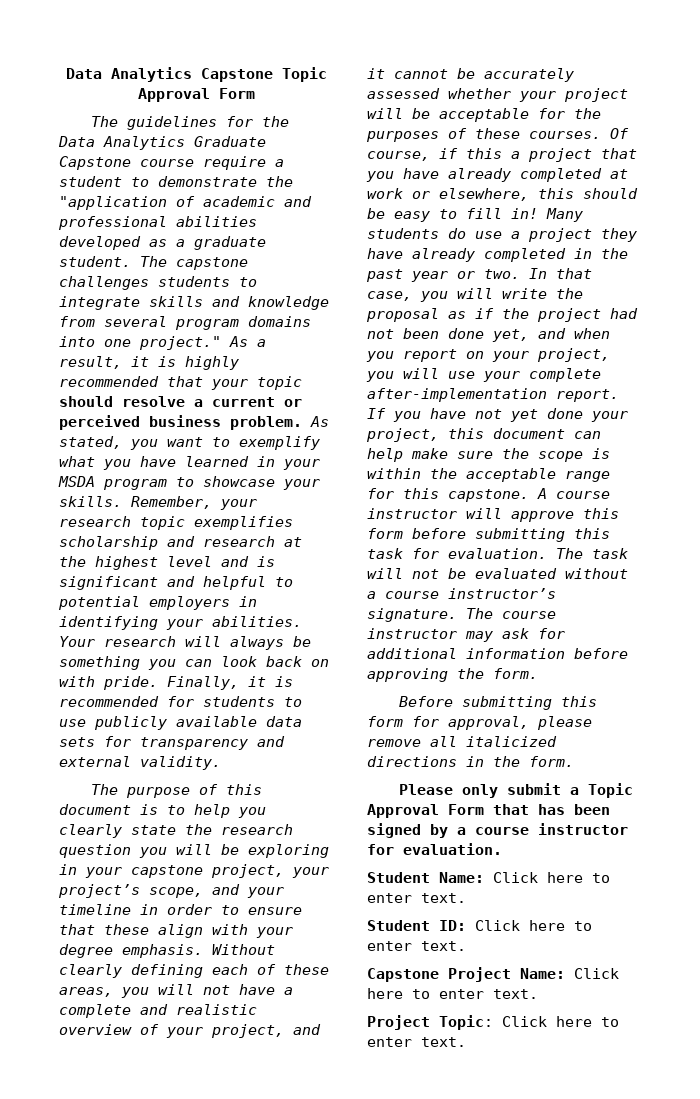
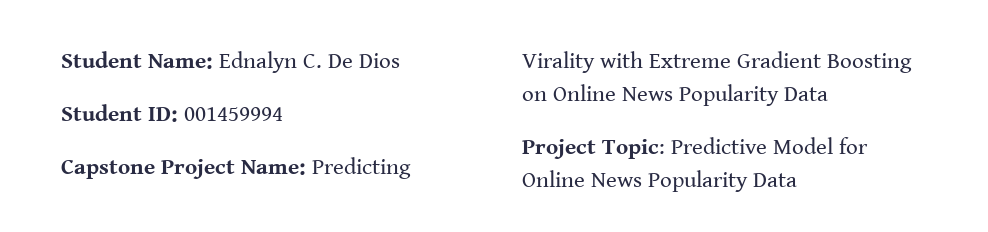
[65,67,327,82] [137,88,255,102] [90,116,289,130] [58,136,266,150] [59,156,284,170] [59,176,293,187] [59,196,312,210] [58,216,257,230] [59,236,266,250] [59,256,248,270] [59,276,257,290] [59,296,329,310] [59,316,311,330] [59,336,266,350] [59,356,239,370] [59,376,302,390] [59,396,302,407] [59,415,329,430] [59,436,320,450] [59,456,320,470] [58,476,320,490] [59,496,257,510] [59,516,293,530] [59,536,302,550] [59,556,275,570] [59,576,293,590] [58,596,257,610] [59,616,302,630] [59,636,311,650] [59,656,329,670] [59,676,293,690] [59,696,302,707] [59,716,302,730] [59,736,285,750] [59,756,221,770] [90,784,262,798] [59,804,266,818] [59,824,293,838] [59,844,329,858] [59,864,329,878] [58,884,284,898] [59,904,302,915] [59,924,293,938] [59,944,275,958] [59,964,329,978] [59,984,293,998] [59,1004,257,1018] [59,1024,321,1038] [367,68,574,82] [367,88,628,102] [367,108,601,122] [366,128,629,142] [367,148,637,162] [366,168,628,182] [367,188,638,201] [367,208,583,222] [367,228,637,242] [367,248,628,262] [366,268,592,282] [367,288,583,302] [366,308,638,322] [367,328,610,342] [366,348,610,362] [366,368,601,382] [367,388,619,402] [367,408,628,422] [366,428,601,442] [367,448,610,462] [367,468,610,482] [367,488,610,502] [367,508,619,522] [367,528,610,542] [367,548,628,559] [367,568,628,579] [367,588,556,599] [367,608,556,622] [367,628,565,642] [367,648,628,659] [367,668,538,682] [398,696,597,710] [367,716,592,730] [367,736,557,747] [367,756,574,767] [398,783,633,798] [367,804,610,818] [367,823,628,838] [367,843,502,855] [367,872,610,883] [367,893,466,903] [367,920,592,931] [367,941,466,951] [367,967,619,982] [367,988,538,999] [367,1015,619,1030] [367,1037,466,1047] Data Analytics Capstone Topic Approval Form // The guidelines for the Data Analytics Graduate Capstone course require a student to demonstrate the "application of academic and professional abilities developed as a graduate student. The capstone challenges students to integrate skills and knowledge from several program domains into one project." As a result, it is highly recommended that your topic should resolve a current or perceived business problem. As stated, you want to exemplify what you have learned in your MSDA program to showcase your skills. Remember, your research topic exemplifies scholarship and research at the highest level and is significant and helpful to potential employers in identifying your abilities. Your research will always be something you can look back on with pride. Finally, it is recommended for students to use publicly available data sets for transparency and external validity. // The purpose of this document is to help you clearly state the research question you will be exploring in your capstone project, your project’s scope, and your timeline in order to ensure that these align with your degree emphasis. Without clearly defining each of these areas, you will not have a complete and realistic overview of your project, and it cannot be accurately assessed whether your project will be acceptable for the purposes of these courses. Of course, if this a project that you have already completed at work or elsewhere, this should be easy to fill in! Many students do use a project they have already completed in the past year or two. In that case, you will write the proposal as if the project had not been done yet, and when you report on your project, you will use your complete after-implementation report. If you have not yet done your project, this document can help make sure the scope is within the acceptable range for this capstone. A course instructor will approve this form before submitting this task for evaluation. The task will not be evaluated without a course instructor’s signature. The course instructor may ask for additional information before approving the form. // Before submitting this form for approval, please remove all italicized directions in the form. // Please only submit a Topic Approval Form that has been signed by a course instructor for evaluation. // Student Name: Click here to enter text. // Student ID: Click here to enter text. // Capstone Project Name: Click here to enter text. // Project Topic: Click here to enter text. -> [61,51,401,73] [61,104,284,122] [61,157,412,179] [522,51,913,73] [522,84,829,106] [522,137,869,159] [522,170,798,192] Student Name: Ednalyn C. De Dios // Student ID: 001459994 // Capstone Project Name: Predicting Virality with Extreme Gradient Boosting on Online News Popularity Data // Project Topic: Predictive Model for Online News Popularity Data

